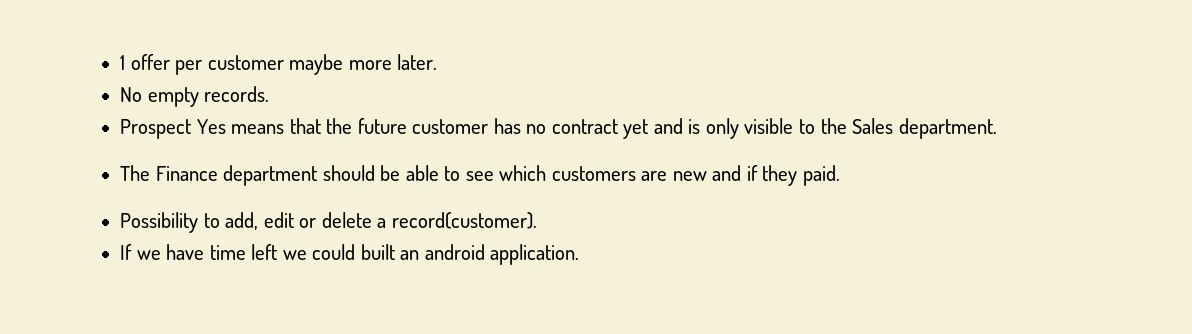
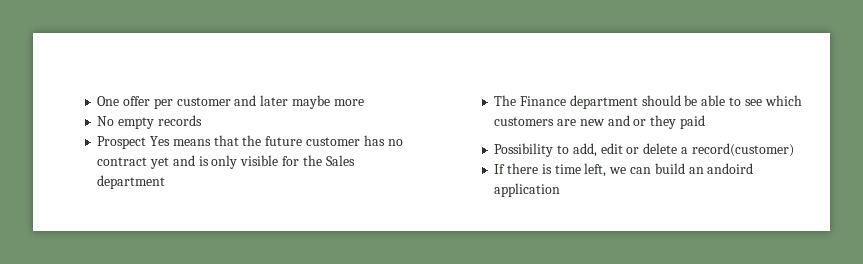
[119,55,125,70] 1 -> [97,96,120,106] One
(284, 62) none -> [234,95,289,106] and later
[397,54,438,70] later. -> (364, 102) none
[204,86,270,102] records. -> [157,115,202,126] records
[799,119,816,134] to -> [281,156,299,166] for
[898,118,997,139] department. -> [97,175,166,189] department
[746,165,841,186] if they paid. -> [633,115,705,129] or they paid
[391,212,537,229] record(customer). -> [691,143,794,157] record(customer)
[136,244,580,265] we have time left we could built an android application. -> [507,163,754,177] [494,183,561,197] there is time left, we can build an andoird application

